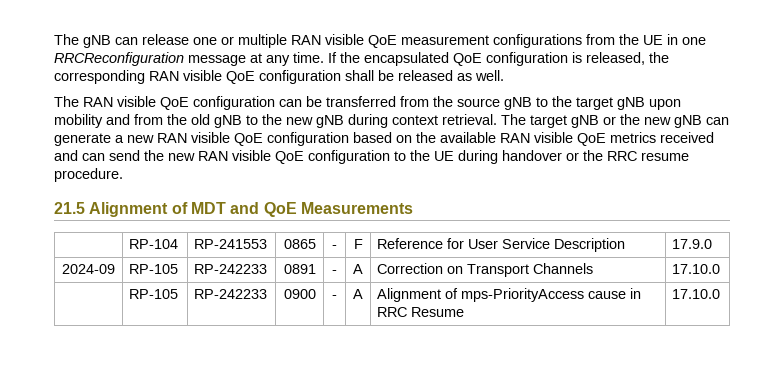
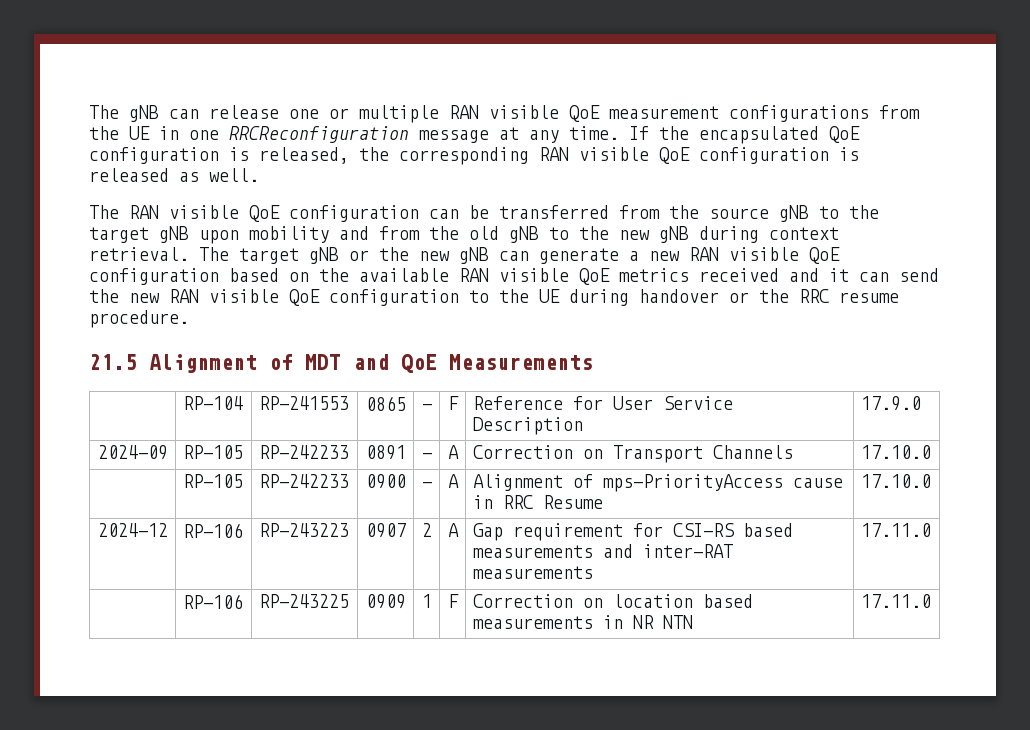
[345,70,394,81] shall be -> [839,147,859,161] is
(78, 155) none -> [829,268,849,282] it
(721, 294) none -> [97,523,168,537] [182,523,243,538] [258,523,349,537] [365,523,406,538] [421,523,432,537] [447,523,459,537] [472,523,793,541] [472,544,733,558] [472,566,593,579] [860,523,931,537] [182,594,243,609] [258,594,349,608] [365,594,406,609] [421,594,432,608] [447,594,459,608] [472,594,753,608] [472,615,693,629] [860,594,931,608] // 2024-12 | RP-106 | RP-243223 | 0907 | 2 | A | Gap requirement for CSI-RS based measurements and inter-RAT measurements | 17.11.0 // | RP-106 | RP-243225 | 0909 | 1 | F | Correction on location based measurements in NR NTN | 17.11.0

